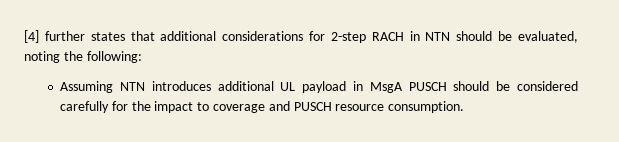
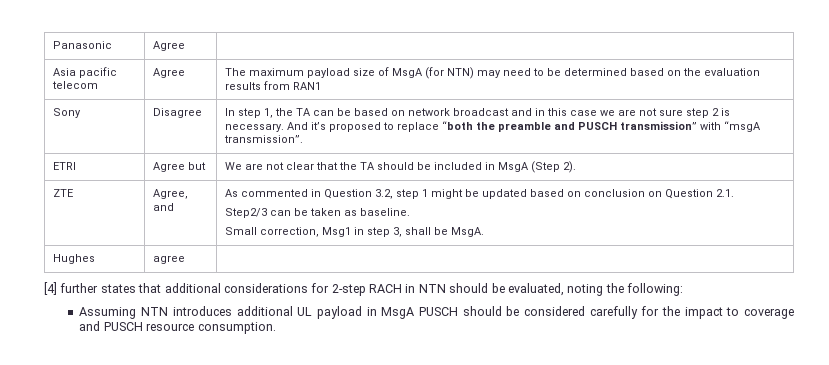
(24, 36) none -> [52,41,112,49] [152,41,185,51] [52,67,117,78] [51,81,98,89] [152,68,185,78] [224,67,760,79] [224,81,321,90] [52,108,81,118] [152,108,202,118] [224,108,730,118] [224,121,761,132] [223,135,303,143] [52,162,76,170] [152,162,206,172] [224,161,576,173] [52,189,73,197] [152,189,188,199] [152,203,174,211] [224,189,734,199] [224,208,410,218] [224,227,484,237] [52,254,95,264] [152,255,185,264] Panasonic | Agree | // Asia pacific telecom | Agree | The maximum payload size of MsgA (for NTN) may need to be determined based on the evaluation results from RAN1 // Sony | Disagree | In step 1, the TA can be based on network broadcast and in this case we are not sure step 2 is necessary. And it’s proposed to replace “both the preamble and PUSCH transmission” with “msgA transmission”. // ETRI | Agree but | We are not clear that the TA should be included in MsgA (Step 2). // ZTE | Agree, and | As commented in Question 3.2, step 1 might be updated based on conclusion on Question 2.1. // Step2/3 can be taken as baseline. // Small correction, Msg1 in step 3, shall be MsgA. // Hughes | agree | //

